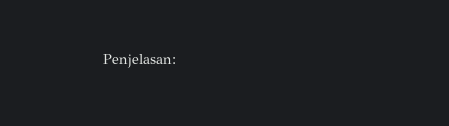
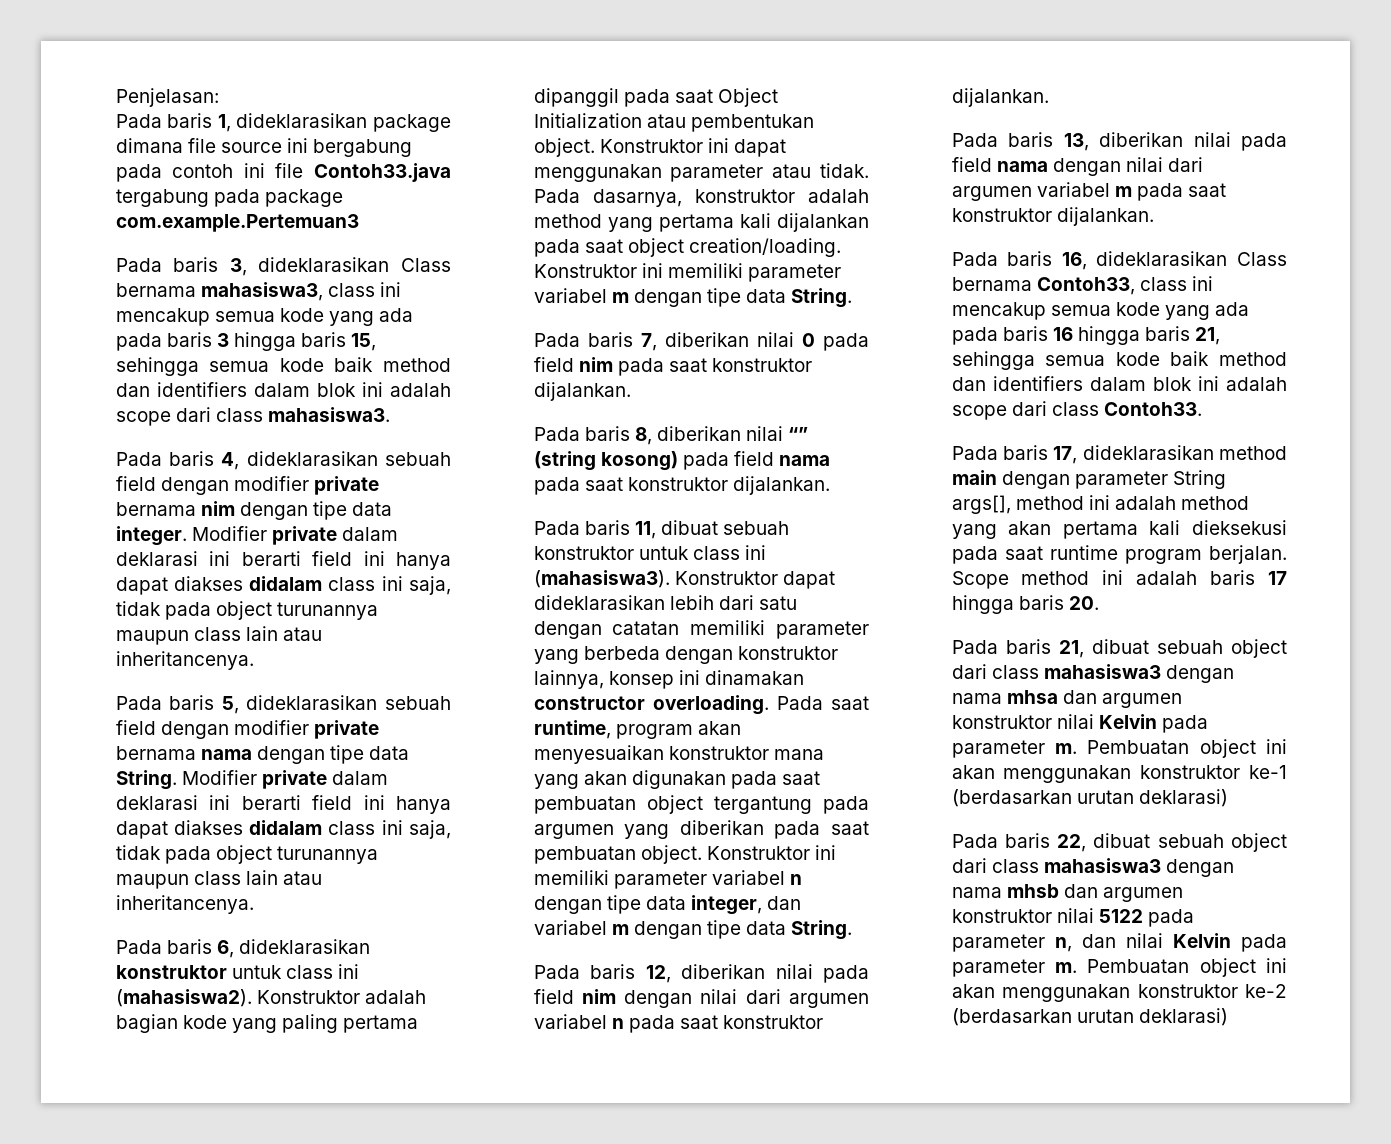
(177, 61) none -> [115,113,451,132] [115,138,413,157] [115,163,451,182] [115,189,343,207] [115,214,359,232] [115,257,451,276] [115,282,401,301] [115,308,414,326] [115,332,377,351] [115,357,451,376] [115,382,451,397] [115,407,390,426] [115,451,451,470] [115,476,379,495] [115,501,393,520] [115,526,398,546] [115,551,451,570] [115,576,451,595] [115,601,378,620] [115,626,322,645] [115,651,254,670] [115,695,451,714] [115,720,379,739] [115,745,410,764] [115,770,388,790] [115,795,451,814] [115,820,451,839] [115,845,378,864] [115,870,322,889] [115,895,254,914] [115,939,370,958] [115,964,359,979] [115,989,426,1007] [115,1014,419,1033] [533,88,778,107] [533,113,814,132] [533,138,786,157] [533,163,869,182] [533,189,869,207] [533,213,869,232] [533,238,841,257] [533,263,841,282] [533,288,853,308] [533,332,869,351] [533,357,813,376] [533,382,631,401] [533,426,809,445] [533,451,831,471] [533,476,830,495] [533,520,790,539] [533,545,766,560] [533,570,835,589] [533,595,797,610] [533,620,869,639] [533,646,838,664] [533,670,804,689] [533,695,869,715] [533,720,741,739] [533,745,824,764] [533,770,821,789] [533,795,869,814] [533,820,869,839] [533,845,836,864] [533,870,802,889] [533,895,802,915] [533,920,853,940] [533,964,869,983] [533,989,869,1008] [533,1014,824,1033] [951,88,1049,107] [951,132,1287,151] [951,157,1204,176] [951,182,1227,201] [951,207,1154,226] [951,251,1287,270] [951,276,1213,295] [951,302,1250,320] [951,326,1221,345] [951,351,1287,370] [951,376,1287,391] [951,401,1202,420] [951,445,1287,464] [951,470,1226,489] [951,495,1250,514] [951,520,1287,539] [951,545,1287,564] [951,570,1287,589] [951,595,1099,614] [951,639,1287,658] [951,664,1234,683] [951,690,1182,708] [951,714,1208,733] [951,739,1287,758] [951,765,1287,783] [951,789,1228,807] [951,833,1287,852] [951,858,1234,877] [951,884,1183,902] [951,908,1194,927] [951,933,1287,952] [951,958,1287,977] [951,984,1287,1002] [951,1008,1228,1026] // Pada baris 1, dideklarasikan package dimana file source ini bergabung pada contoh ini file Contoh33.java tergabung pada package com.example.Pertemuan3 // Pada baris 3, dideklarasikan Class bernama mahasiswa3, class ini mencakup semua kode yang ada pada baris 3 hingga baris 15, sehingga semua kode baik method dan identifiers dalam blok ini adalah scope dari class mahasiswa3. // Pada baris 4, dideklarasikan sebuah field dengan modifier private bernama nim dengan tipe data integer. Modifier private dalam deklarasi ini berarti field ini hanya dapat diakses didalam class ini saja, tidak pada object turunannya maupun class lain atau inheritancenya. // Pada baris 5, dideklarasikan sebuah field dengan modifier private bernama nama dengan tipe data String. Modifier private dalam deklarasi ini berarti field ini hanya dapat diakses didalam class ini saja, tidak pada object turunannya maupun class lain atau inheritancenya. // Pada baris 6, dideklarasikan konstruktor untuk class ini (mahasiswa2). Konstruktor adalah bagian kode yang paling pertama dipanggil pada saat Object Initialization atau pembentukan object. Konstruktor ini dapat menggunakan parameter atau tidak. Pada dasarnya, konstruktor adalah method yang pertama kali dijalankan pada saat object creation/loading. Konstruktor ini memiliki parameter variabel m dengan tipe data String. // Pada baris 7, diberikan nilai 0 pada field nim pada saat konstruktor dijalankan. // Pada baris 8, diberikan nilai “” (string kosong) pada field nama pada saat konstruktor dijalankan. // Pada baris 11, dibuat sebuah konstruktor untuk class ini (mahasiswa3). Konstruktor dapat dideklarasikan lebih dari satu dengan catatan memiliki parameter yang berbeda dengan konstruktor lainnya, konsep ini dinamakan constructor overloading. Pada saat runtime, program akan menyesuaikan konstruktor mana yang akan digunakan pada saat pembuatan object tergantung pada argumen yang diberikan pada saat pembuatan object. Konstruktor ini memiliki parameter variabel n dengan tipe data integer, dan variabel m dengan tipe data String. // Pada baris 12, diberikan nilai pada field nim dengan nilai dari argumen variabel n pada saat konstruktor dijalankan. // Pada baris 13, diberikan nilai pada field nama dengan nilai dari argumen variabel m pada saat konstruktor dijalankan. // Pada baris 16, dideklarasikan Class bernama Contoh33, class ini mencakup semua kode yang ada pada baris 16 hingga baris 21, sehingga semua kode baik method dan identifiers dalam blok ini adalah scope dari class Contoh33. // Pada baris 17, dideklarasikan method main dengan parameter String args[], method ini adalah method yang akan pertama kali dieksekusi pada saat runtime program berjalan. Scope method ini adalah baris 17 hingga baris 20. // Pada baris 21, dibuat sebuah object dari class mahasiswa3 dengan nama mhsa dan argumen konstruktor nilai Kelvin pada parameter m. Pembuatan object ini akan menggunakan konstruktor ke-1 (berdasarkan urutan deklarasi) // Pada baris 22, dibuat sebuah object dari class mahasiswa3 dengan nama mhsb dan argumen konstruktor nilai 5122 pada parameter n, dan nilai Kelvin pada parameter m. Pembuatan object ini akan menggunakan konstruktor ke-2 (berdasarkan urutan deklarasi)

